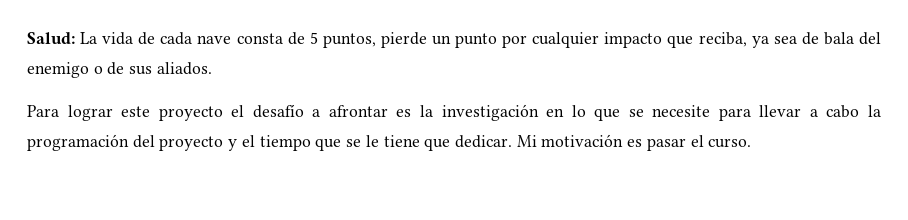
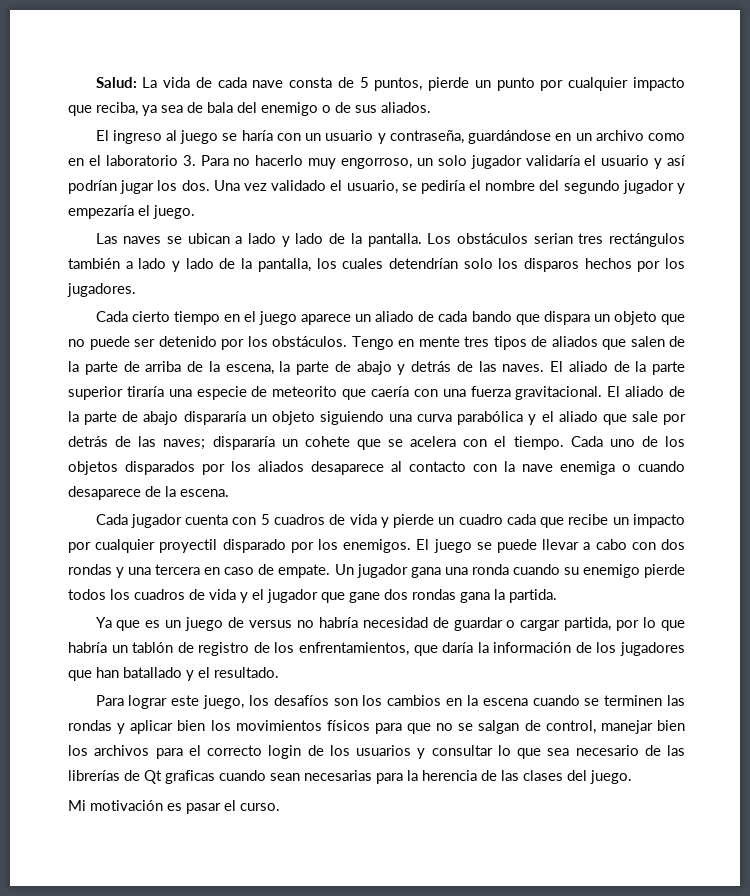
[27,104,881,121] [27,134,512,151] Para lograr este proyecto el desafío a afrontar es la investigación en lo que se necesite para llevar a cabo la programación del proyecto y el tiempo que se le tiene que dedicar. -> [95,130,685,144] [68,155,686,169] [68,180,685,194] [68,205,195,219] [95,233,686,247] [68,258,685,272] [67,283,136,297] [95,311,686,325] [68,336,685,350] [68,361,685,375] [68,386,685,400] [68,411,686,425] [68,436,685,450] [68,461,685,475] [68,486,229,500] [95,514,686,528] [68,539,686,553] [68,564,685,578] [68,589,557,603] [95,617,686,631] [68,642,685,656] [68,667,279,681] [95,695,685,709] [68,720,685,734] [68,745,685,759] [68,770,632,784] El ingreso al juego se haría con un usuario y contraseña, guardándose en un archivo como en el laboratorio 3. Para no hacerlo muy engorroso, un solo jugador validaría el usuario y así podrían jugar los dos. Una vez validado el usuario, se pediría el nombre del segundo jugador y empezaría el juego. // Las naves se ubican a lado y lado de la pantalla. Los obstáculos serian tres rectángulos también a lado y lado de la pantalla, los cuales detendrían solo los disparos hechos por los jugadores. // Cada cierto tiempo en el juego aparece un aliado de cada bando que dispara un objeto que no puede ser detenido por los obstáculos. Tengo en mente tres tipos de aliados que salen de la parte de arriba de la escena, la parte de abajo y detrás de las naves. El aliado de la parte superior tiraría una especie de meteorito que caería con una fuerza gravitacional. El aliado de la parte de abajo dispararía un objeto siguiendo una curva parabólica y el aliado que sale por detrás de las naves; dispararía un cohete que se acelera con el tiempo. Cada uno de los objetos disparados por los aliados desaparece al contacto con la nave enemiga o cuando desaparece de la escena. // Cada jugador cuenta con 5 cuadros de vida y pierde un cuadro cada que recibe un impacto por cualquier proyectil disparado por los enemigos. El juego se puede llevar a cabo con dos rondas y una tercera en caso de empate. Un jugador gana una ronda cuando su enemigo pierde todos los cuadros de vida y el jugador que gane dos rondas gana la partida. // Ya que es un juego de versus no habría necesidad de guardar o cargar partida, por lo que habría un tablón de registro de los enfrentamientos, que daría la información de los jugadores que han batallado y el resultado. // Para lograr este juego, los desafíos son los cambios en la escena cuando se terminen las rondas y aplicar bien los movimientos físicos para que no se salgan de control, manejar bien los archivos para el correcto login de los usuarios y consultar lo que sea necesario de las librerías de Qt graficas cuando sean necesarias para la herencia de las clases del juego. //

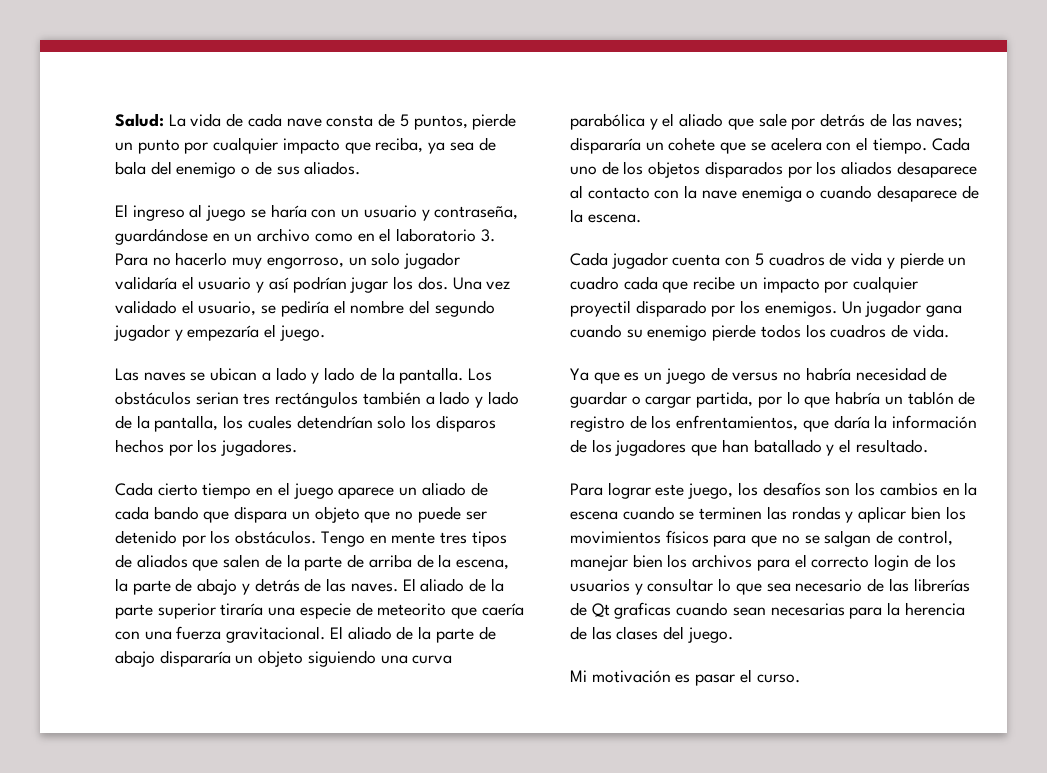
[416,539,686,553] [68,564,331,578] El juego se puede llevar a cabo con dos rondas y una tercera en caso de empate. -> (837, 309) none
[444,564,509,575] una ronda -> (963, 311) none
[209,589,557,603] vida y el jugador que gane dos rondas gana la partida. -> [912,324,949,338] vida.

